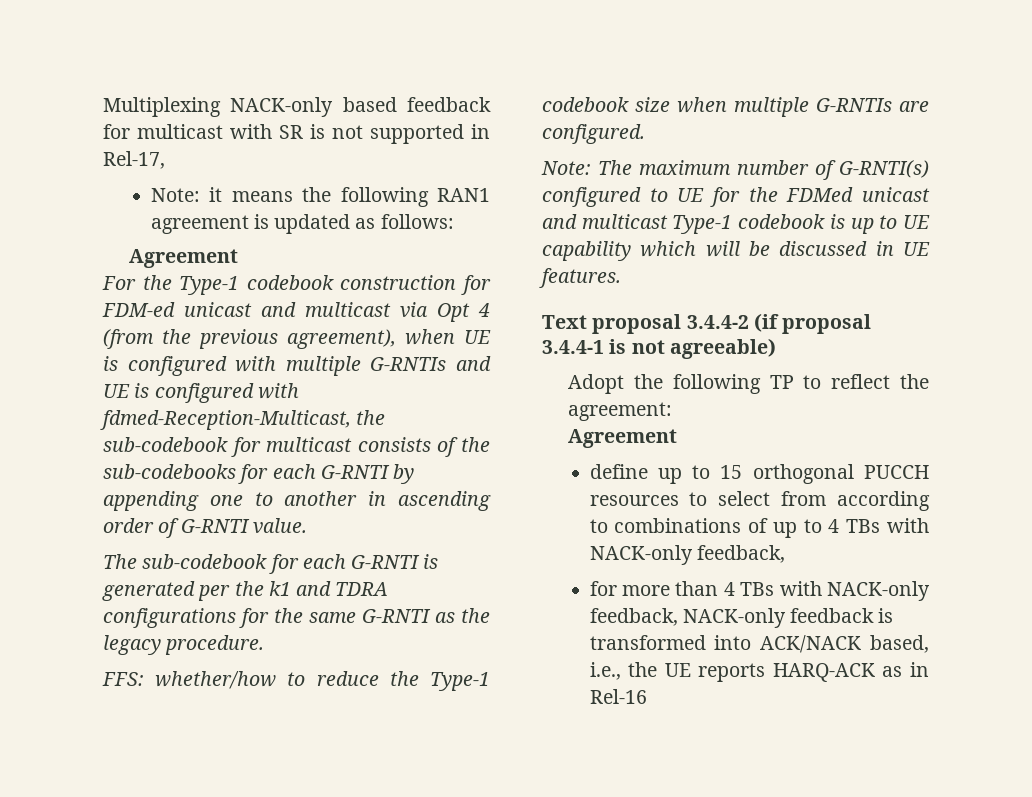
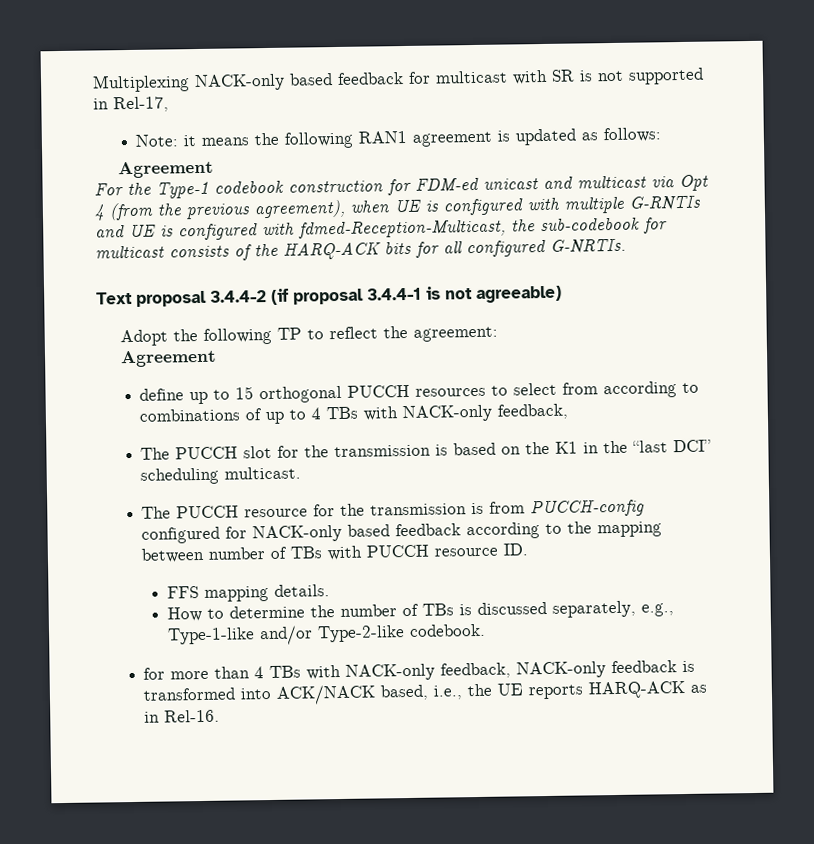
[103,464,415,484] [103,491,492,511] [103,518,307,538] [103,554,439,574] [102,581,389,601] [103,608,490,628] [103,635,265,655] [102,671,490,691] [542,97,929,117] [542,124,645,144] [541,160,929,180] [542,187,930,207] [542,214,930,234] [542,241,930,261] [539,268,621,288] sub-codebooks for each G-RNTI by appending one to another in ascending order of G-RNTI value. // The sub-codebook for each G-RNTI is generated per the k1 and TDRA configurations for the same G-RNTI as the legacy procedure. // FFS: whether/how to reduce the Type-1 codebook size when multiple G-RNTIs are configured. // Note: The maximum number of G-RNTI(s) configured to UE for the FDMed unicast and multicast Type-1 codebook is up to UE capability which will be discussed in UE features. -> [283,238,626,260] HARQ-ACK bits for all configured G-NRTIs.
(785, 554) none -> [140,439,712,460] [140,466,302,485] [141,499,646,519] [141,521,663,544] [141,543,529,563] [166,584,330,602] [166,600,674,622] [166,623,486,646] // The PUCCH slot for the transmission is based on the K1 in the “last DCI” scheduling multicast. // The PUCCH resource for the transmission is from PUCCH-config configured for NACK-only based feedback according to the mapping between number of TBs with PUCCH resource ID. // FFS mapping details. // How to determine the number of TBs is discussed separately, e.g., Type-1-like and/or Type-2-like codebook.
[589,689,647,704] Rel-16 -> [164,709,221,723] Rel-16.

